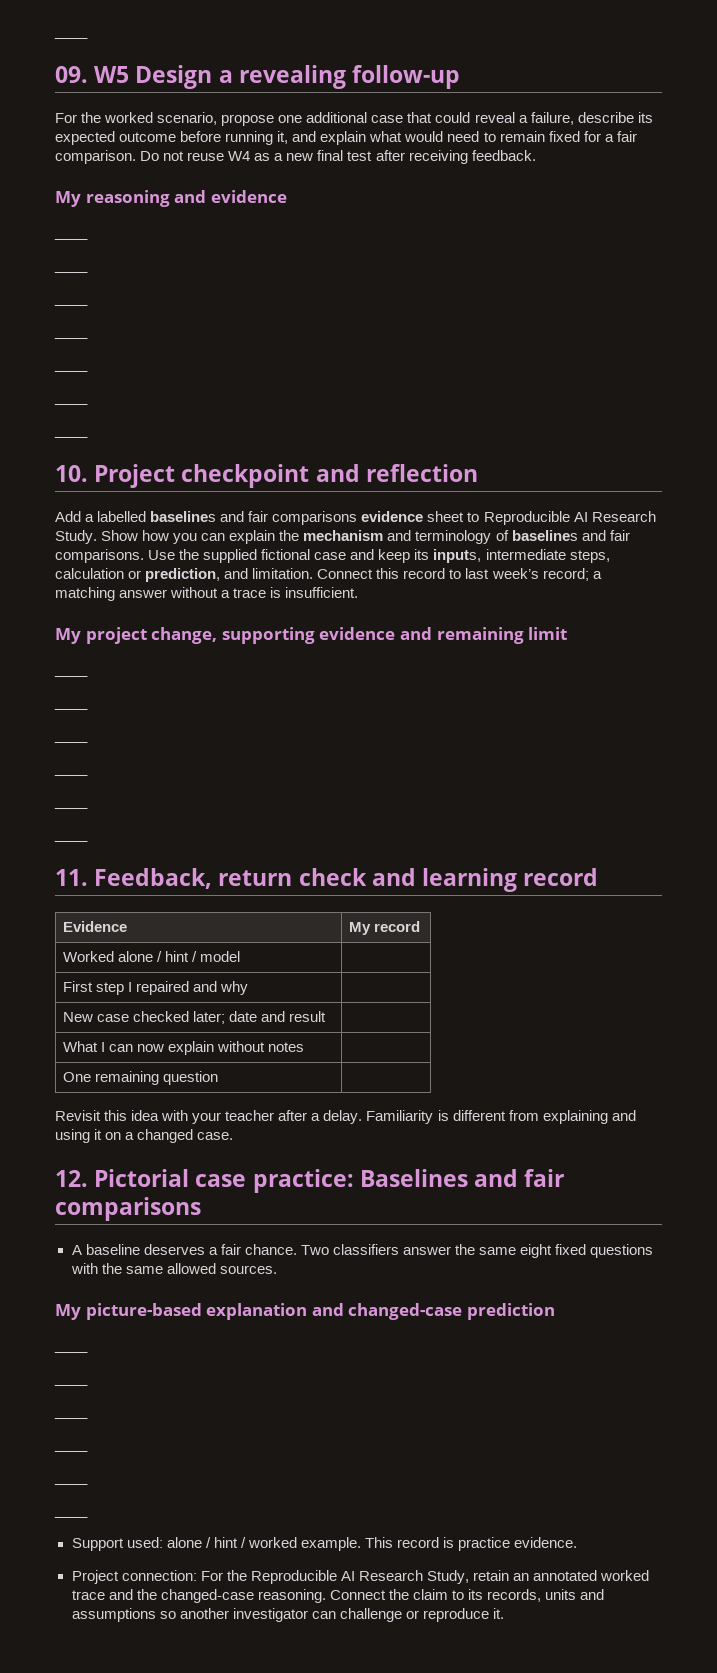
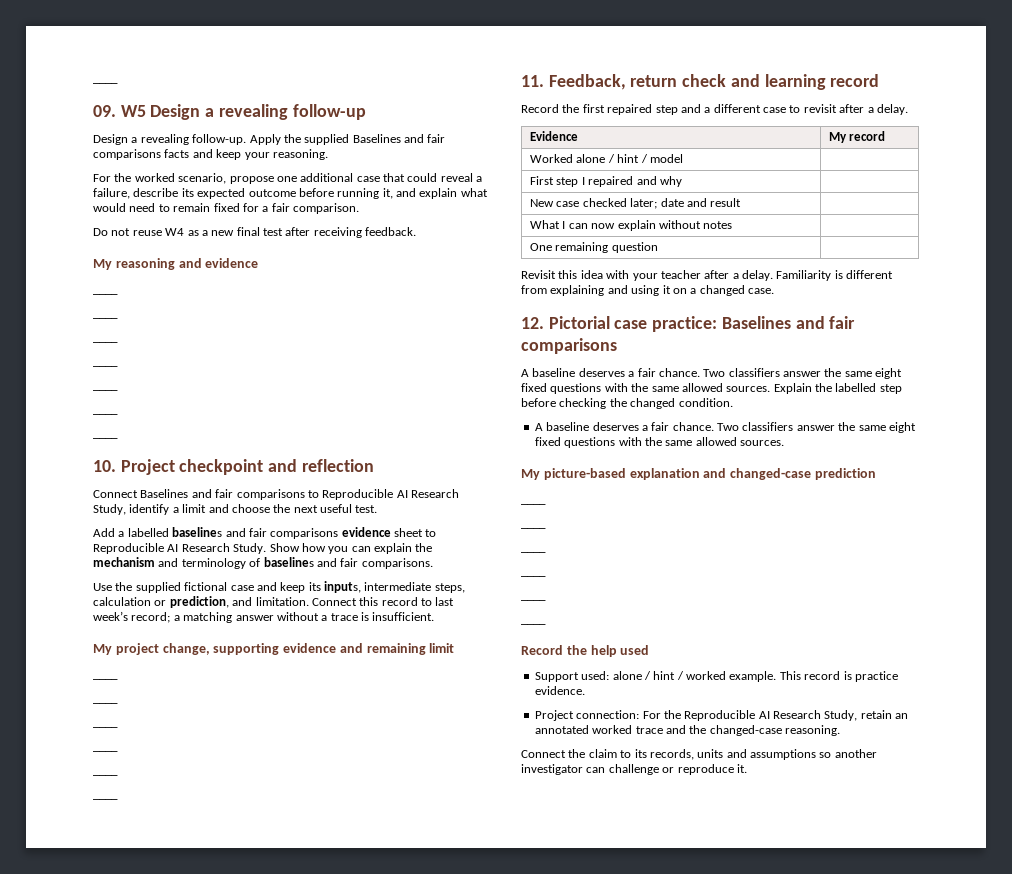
(461, 77) none -> [93,134,446,145] [93,149,328,160] // Design a revealing follow-up. Apply the supplied Baselines and fair comparisons facts and keep your reasoning.
(136, 157) none -> (359, 208) //
(478, 473) none -> [93,489,459,500] [93,504,378,515] // Connect Baselines and fair comparisons to Reproducible AI Research Study, identify a limit and choose the next useful test.
(144, 556) none -> (433, 563) //
(599, 877) none -> [521,104,908,115] // Record the first repaired step and a different case to revisit after a delay.
(201, 1209) none -> [521,368,903,379] [521,383,902,394] [521,398,733,409] // A baseline deserves a fair chance. Two classifiers answer the same eight fixed questions with the same allowed sources. Explain the labelled step before checking the changed condition.
(88, 1516) none -> [521,645,650,657] // Record the help used
(326, 1596) none -> (840, 730) //

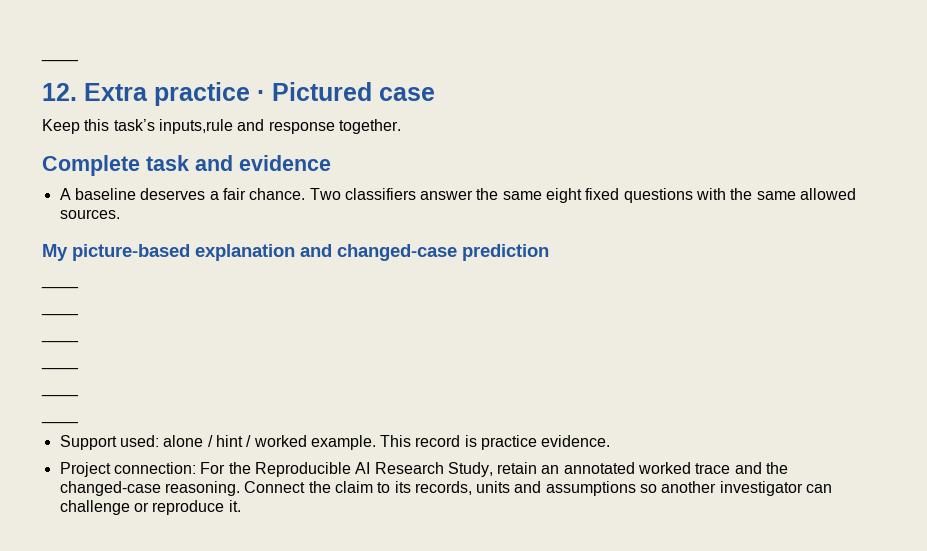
[93,82,118,84] [93,104,366,120] [93,134,446,145] [93,149,328,160] [93,173,483,184] [93,188,488,199] [93,203,359,214] [93,227,417,238] [93,258,259,270] [93,293,118,295] [93,317,118,319] [93,341,118,343] [93,365,118,367] [93,389,118,391] [93,413,118,415] [93,437,118,439] [93,459,374,475] [93,489,459,500] [93,504,378,515] [93,527,437,539] [93,543,433,554] [93,557,433,569] [93,581,465,593] [93,596,455,608] [93,611,435,623] [93,643,455,655] [93,678,118,680] [93,702,118,704] [93,726,118,728] [93,750,118,752] [93,774,118,776] [93,798,118,800] [521,74,880,90] [521,104,908,115] [530,131,579,141] [829,131,886,143] [530,154,683,163] [530,176,682,187] [530,198,742,209] [530,220,733,231] [530,242,658,253] [521,270,894,281] [521,285,774,296] [521,316,856,332] [521,338,617,354] [521,368,903,379] [521,383,902,394] [521,398,733,409] ____ // 09. W5 Design a revealing follow-up // Design a revealing follow-up. Apply the supplied Baselines and fair comparisons facts and keep your reasoning. // For the worked scenario, propose one additional case that could reveal a failure, describe its expected outcome before running it, and explain what would need to remain fixed for a fair comparison. // Do not reuse W4 as a new final test after receiving feedback. // My reasoning and evidence // ____ // ____ // ____ // ____ // ____ // ____ // ____ // 10. Project checkpoint and reflection // Connect Baselines and fair comparisons to Reproducible AI Research Study, identify a limit and choose the next useful test. // Add a labelled baselines and fair comparisons evidence sheet to Reproducible AI Research Study. Show how you can explain the mechanism and terminology of baselines and fair comparisons. // Use the supplied fictional case and keep its inputs, intermediate steps, calculation or prediction, and limitation. Connect this record to last week’s record; a matching answer without a trace is insufficient. // My project change, supporting evidence and remaining limit // ____ // ____ // ____ // ____ // ____ // ____ // 11. Feedback, return check and learning record // Record the first repaired step and a different case to revisit after a delay. // Evidence | My record // Worked alone / hint / model | // First step I repaired and why | // New case checked later; date and result | // What I can now explain without notes | // One remaining question | // Revisit this idea with your teacher after a delay. Familiarity is different from explaining and using it on a changed case. // 12. Pictorial case practice: Baselines and fair comparisons // A baseline deserves a fair chance. Two classifiers answer the same eight fixed questions with the same allowed sources. Explain the labelled step before checking the changed condition. -> [41,58,79,62] [42,82,435,106] [42,119,401,134] [42,155,331,176] ____ // 12. Extra practice · Pictured case // Keep this task’s inputs,rule and response together. // Complete task and evidence
[521,645,650,657] // Record the help used -> (79, 422) none
(840, 730) // -> (240, 488) none

